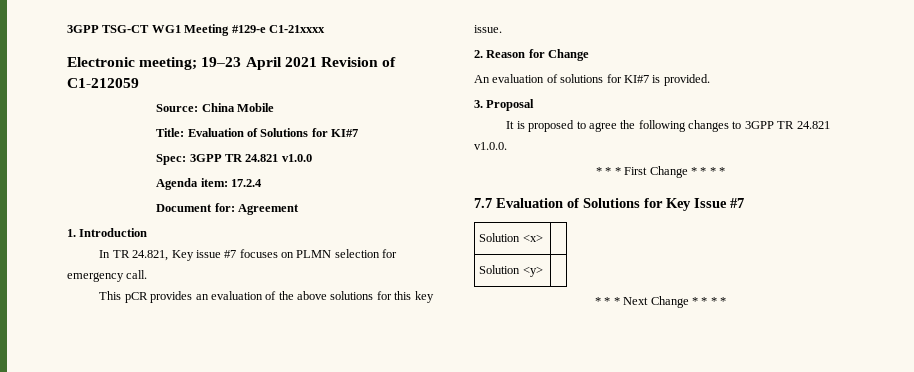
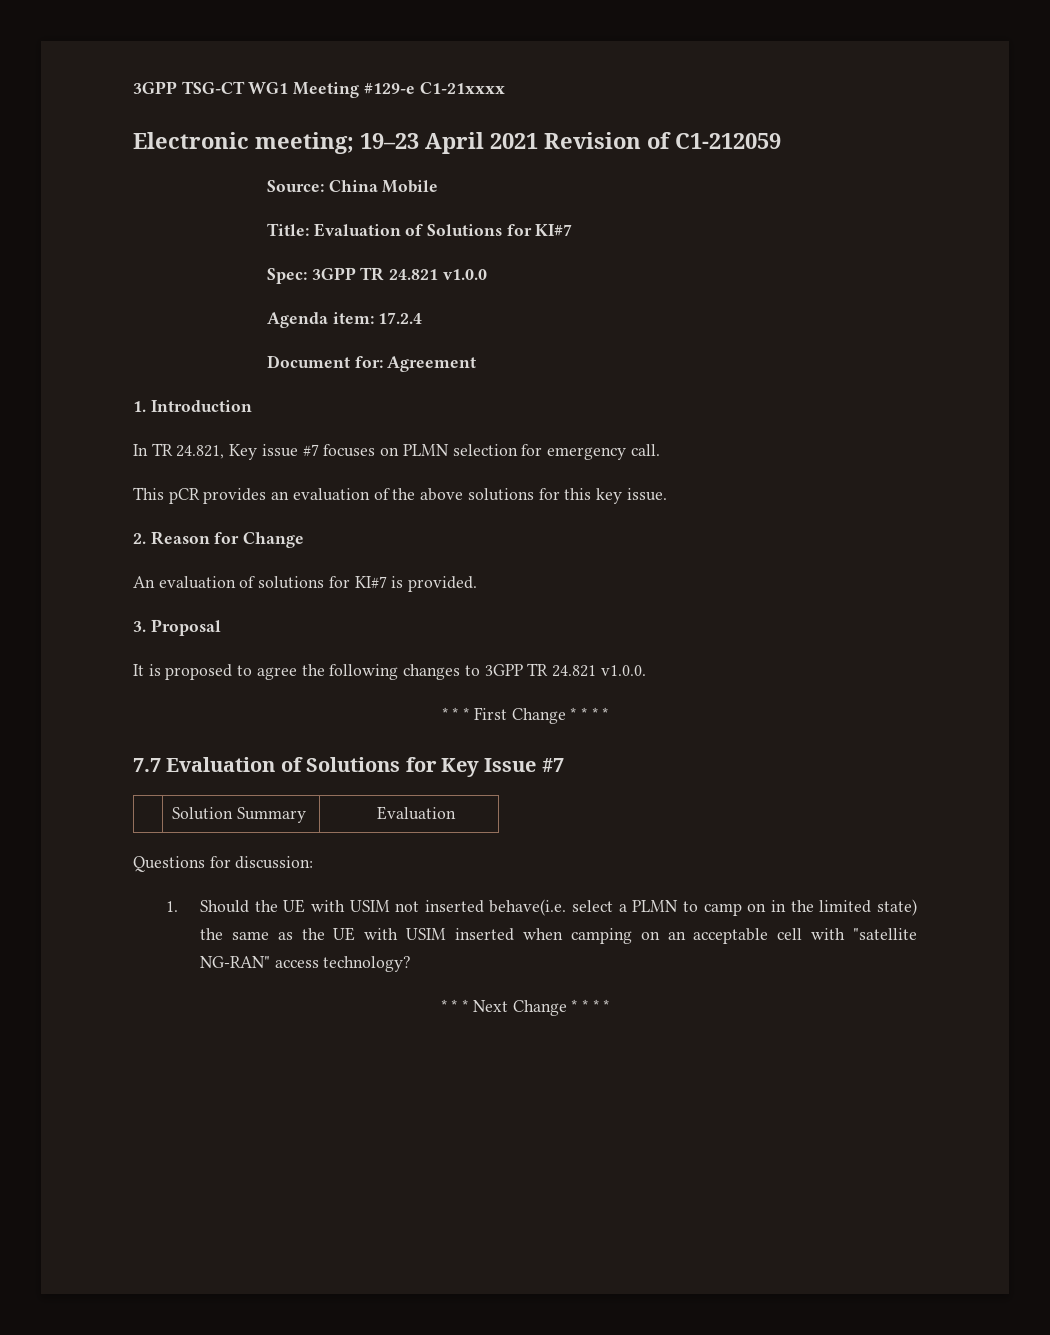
[479,233,543,242] [479,265,543,277] Solution <x> | // Solution <y> | -> [172,807,307,823] [377,806,457,820] [133,856,314,872] [166,899,918,916] [199,927,917,944] [199,956,412,972] | Solution Summary | Evaluation // Questions for discussion: // 1. Should the UE with USIM not inserted behave(i.e. select a PLMN to camp on in the limited state) the same as the UE with USIM inserted when camping on an acceptable cell with "satellite NG-RAN" access technology?

